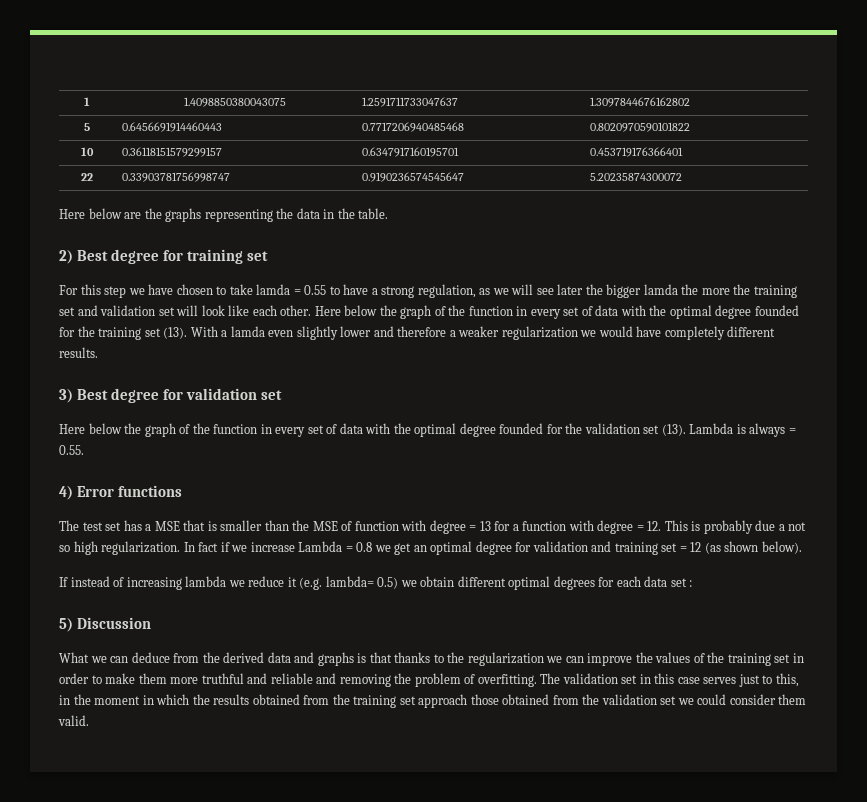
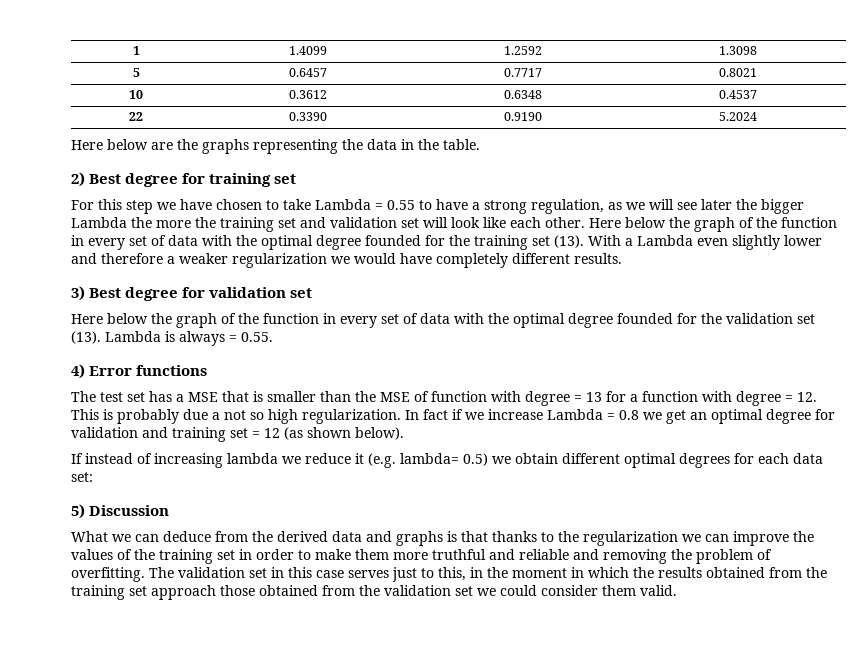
[183,97,286,107] [361,97,458,107] [589,97,690,107] [84,123,90,131] [121,122,222,132] [361,122,464,132] [589,122,690,132] [81,147,94,156] [121,147,222,157] [361,147,459,157] [589,147,683,157] [81,173,93,181] [121,172,230,182] [361,172,464,182] [589,173,682,181] 1.4098850380043075 | 1.2591711733047637 | 1.3097844676162802 // 5 | 0.6456691914460443 | 0.7717206940485468 | 0.8020970590101822 // 10 | 0.36118151579299157 | 0.6347917160195701 | 0.453719176366401 // 22 | 0.33903781756998747 | 0.9190236574545647 | 5.20235874300072 -> [289,46,327,55] [504,46,542,55] [719,46,757,55] [132,68,140,77] [289,68,327,77] [504,68,542,77] [719,68,757,77] [129,90,143,99] [289,90,327,99] [504,90,542,99] [719,90,757,99] [129,112,143,121] [289,112,327,121] [504,112,542,121] [719,112,757,121] 1.4099 | 1.2592 | 1.3098 // 5 | 0.6457 | 0.7717 | 0.8021 // 10 | 0.3612 | 0.6348 | 0.4537 // 22 | 0.3390 | 0.9190 | 5.2024
[256,284,291,295] lamda -> [315,199,371,210] Lambda
[643,284,678,295] lamda -> [71,217,127,228] Lambda
[230,326,265,337] lamda -> [637,235,693,246] Lambda
[670,578,693,587] set : -> [71,472,93,482] set:

